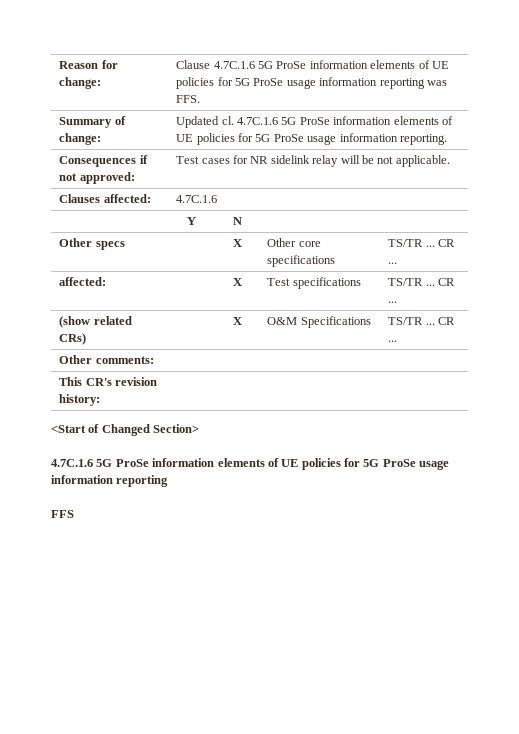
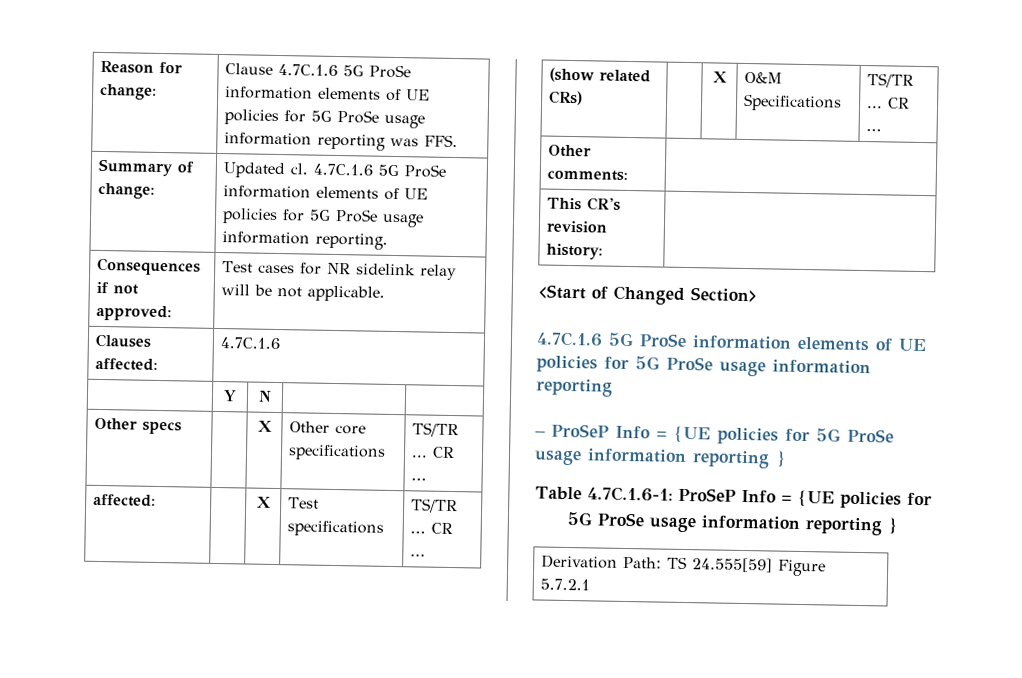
[51,510,74,518] FFS -> [535,423,894,445] [534,448,787,469] [534,486,932,509] [566,511,899,536] [541,554,827,577] [540,578,591,591] – ProSeP Info = {UE policies for 5G ProSe usage information reporting } // Table 4.7C.1.6-1: ProSeP Info = {UE policies for 5G ProSe usage information reporting } // Derivation Path: TS 24.555[59] Figure 5.7.2.1

